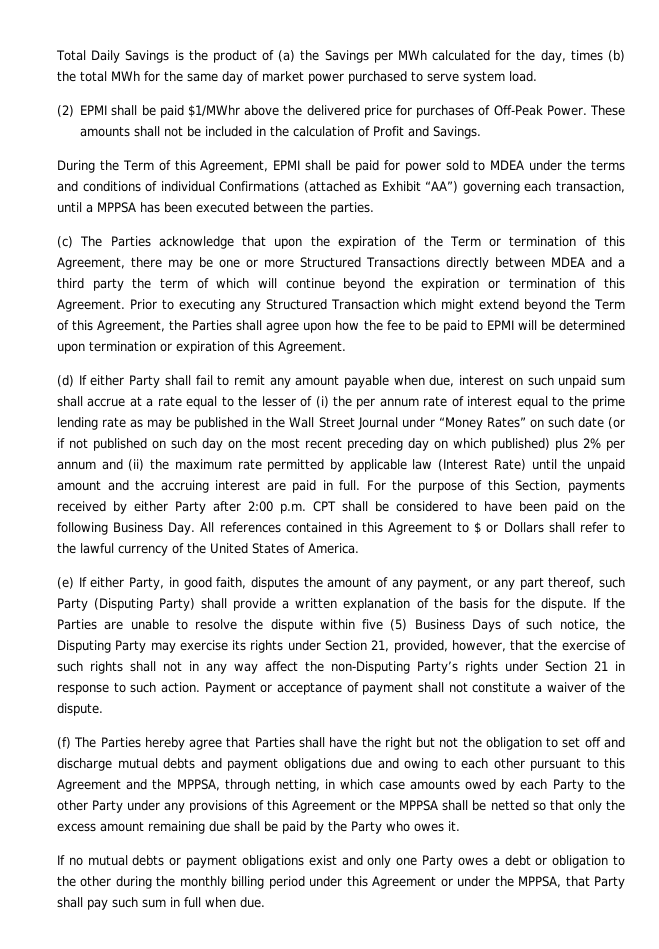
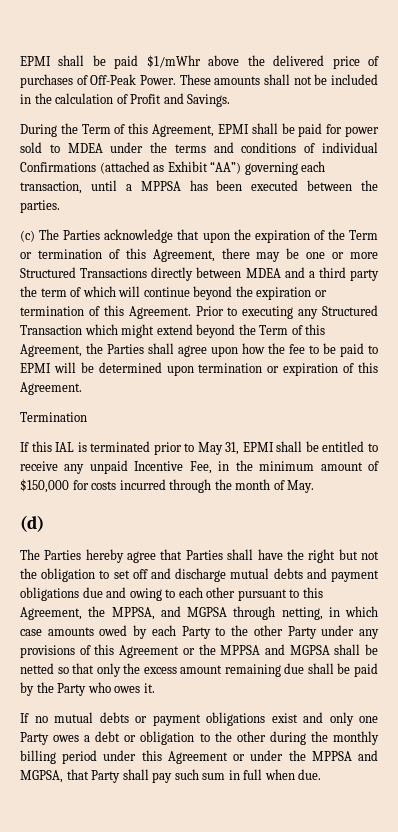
[56,50,626,63] [57,71,537,84] [57,105,241,118] Total Daily Savings is the product of (a) the Savings per MWh calculated for the day, times (b) the total MWh for the same day of market power purchased to serve system load. // (2) EPMI shall be paid $1/MWhr -> [20,55,201,69] EPMI shall be paid $1/mWhr
[396,105,413,116] for -> [368,56,380,66] of
[57,375,625,388] [57,396,625,409] [57,417,625,430] [57,438,625,451] [57,459,625,472] [57,480,626,493] [57,501,625,514] [57,522,625,535] [57,543,359,556] [57,577,625,590] [57,598,625,611] [57,619,625,632] [57,640,626,653] [57,661,625,674] [57,682,625,695] [57,703,103,716] [57,737,71,749] (d) If either Party shall fail to remit any amount payable when due, interest on such unpaid sum shall accrue at a rate equal to the lesser of (i) the per annum rate of interest equal to the prime lending rate as may be published in the Wall Street Journal under “Money Rates” on such date (or if not published on such day on the most recent preceding day on which published) plus 2% per annum and (ii) the maximum rate permitted by applicable law (Interest Rate) until the unpaid amount and the accruing interest are paid in full. For the purpose of this Section, payments received by either Party after 2:00 p.m. CPT shall be considered to have been paid on the following Business Day. All references contained in this Agreement to $ or Dollars shall refer to the lawful currency of the United States of America. // (e) If either Party, in good faith, disputes the amount of any payment, or any part thereof, such Party (Disputing Party) shall provide a written explanation of the basis for the dispute. If the Parties are unable to resolve the dispute within five (5) Business Days of such notice, the Disputing Party may exercise its rights under Section 21, provided, however, that the exercise of such rights shall not in any way affect the non-Disputing Party’s rights under Section 21 in response to such action. Payment or acceptance of payment shall not constitute a waiver of the dispute. // (f) -> [20,412,87,422] [20,441,379,455] [20,460,380,474] [20,479,315,493] [20,515,44,532] Termination // If this IAL is terminated prior to May 31, EPMI shall be entitled to receive any unpaid Incentive Fee, in the minimum amount of $150,000 for costs incurred through the month of May. // (d) //
[57,779,220,792] Agreement and the MPPSA, -> [20,606,227,620] Agreement, the MPPSA, and MGPSA
(439, 805) none -> [264,644,330,655] and MGPSA
[518,876,562,888] MPPSA, -> [311,750,379,761] [20,770,63,783] MPPSA and MGPSA,

